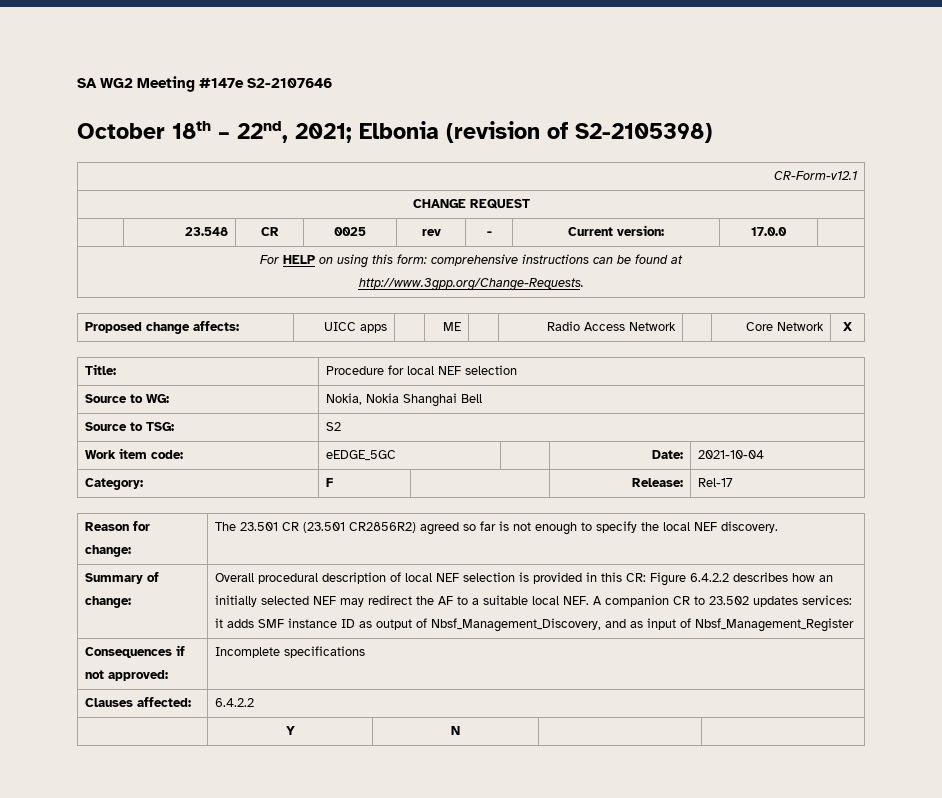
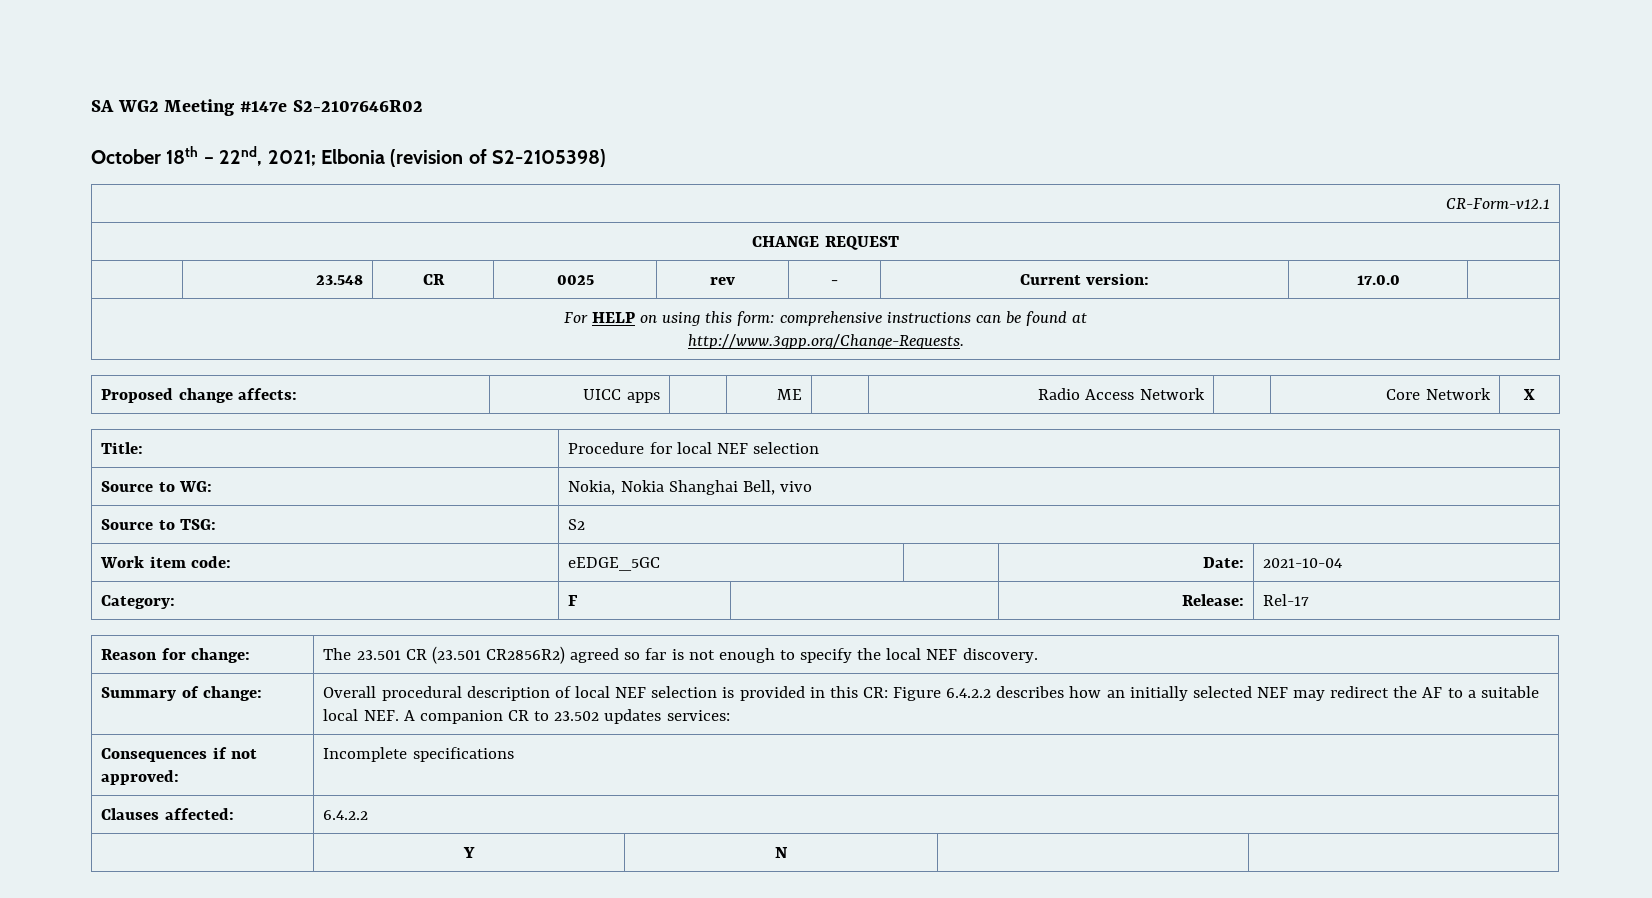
[247,78,332,88] S2-2107646 -> [292,100,423,112] S2-2107646R02
[461,394,483,403] Bell -> [742,480,812,495] Bell, vivo
[215,618,855,632] it adds SMF instance ID as output of Nbsf_Management_Discovery, and as input of Nbsf_Management_Register -> (730, 715) none

